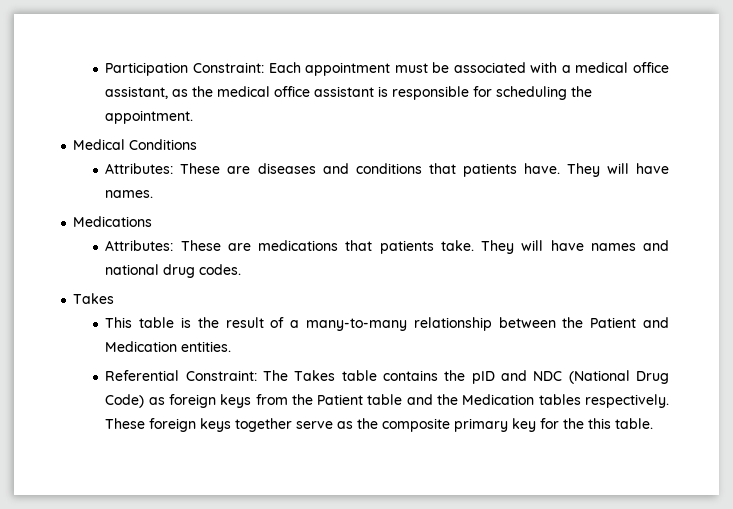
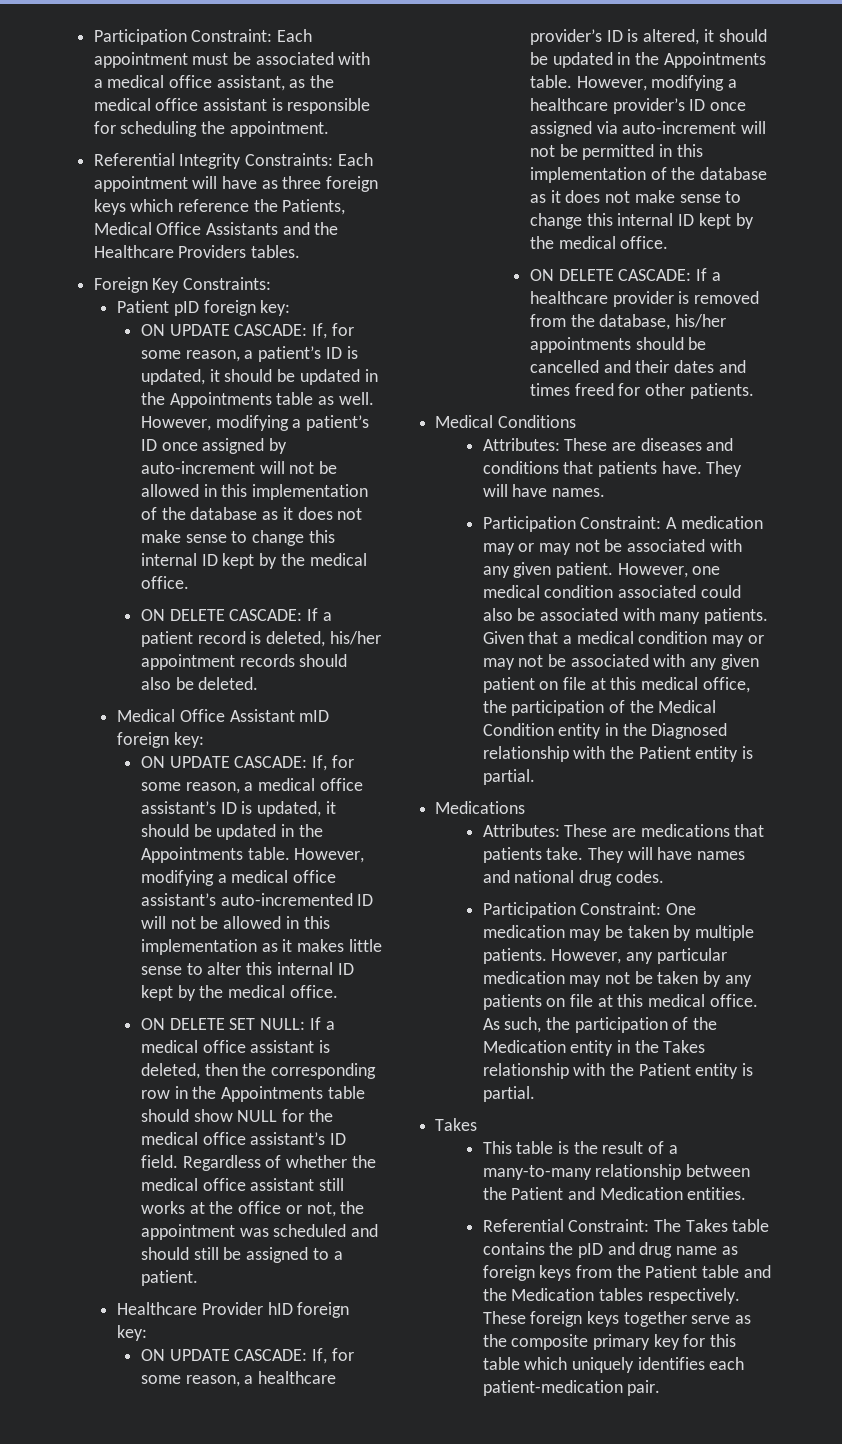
(194, 117) none -> [93,153,373,169] [93,176,379,192] [93,199,346,215] [93,222,339,235] [93,245,301,258] [93,277,272,293] [117,300,291,316] [140,323,354,339] [140,346,358,362] [140,369,378,385] [140,392,374,408] [140,415,370,431] [140,438,288,454] [140,461,338,474] [140,484,369,500] [140,507,363,520] [140,530,335,546] [140,553,367,569] [140,576,189,589] [140,608,332,621] [140,631,381,647] [140,654,348,670] [140,677,259,690] [117,709,330,722] [117,732,204,748] [140,755,354,771] [140,778,363,794] [140,801,336,817] [140,824,323,840] [140,847,365,863] [140,870,337,886] [140,893,374,906] [140,916,330,929] [140,939,382,955] [140,962,354,975] [140,985,338,1001] [140,1017,335,1030] [140,1040,331,1053] [140,1063,377,1079] [140,1086,365,1102] [140,1109,333,1122] [140,1132,347,1145] [140,1155,376,1171] [140,1178,345,1191] [140,1201,365,1217] [140,1224,379,1240] [140,1247,343,1263] [140,1270,198,1286] [117,1302,350,1318] [117,1325,148,1341] [140,1348,354,1364] [140,1371,337,1387] [529,29,767,45] [529,52,766,68] [529,75,738,91] [529,98,747,114] [529,121,767,137] [529,144,703,160] [529,167,768,183] [529,190,742,203] [529,213,754,229] [529,236,669,249] [529,268,721,281] [529,291,760,307] [529,314,727,330] [529,337,707,353] [529,360,746,373] [529,383,754,399] // Referential Integrity Constraints: Each appointment will have as three foreign keys which reference the Patients, Medical Office Assistants and the Healthcare Providers tables. // Foreign Key Constraints: // Patient pID foreign key: // ON UPDATE CASCADE: If, for some reason, a patient’s ID is updated, it should be updated in the Appointments table as well. However, modifying a patient’s ID once assigned by auto-increment will not be allowed in this implementation of the database as it does not make sense to change this internal ID kept by the medical office. // ON DELETE CASCADE: If a patient record is deleted, his/her appointment records should also be deleted. // Medical Office Assistant mID foreign key: // ON UPDATE CASCADE: If, for some reason, a medical office assistant’s ID is updated, it should be updated in the Appointments table. However, modifying a medical office assistant’s auto-incremented ID will not be allowed in this implementation as it makes little sense to alter this internal ID kept by the medical office. // ON DELETE SET NULL: If a medical office assistant is deleted, then the corresponding row in the Appointments table should show NULL for the medical office assistant’s ID field. Regardless of whether the medical office assistant still works at the office or not, the appointment was scheduled and should still be assigned to a patient. // Healthcare Provider hID foreign key: // ON UPDATE CASCADE: If, for some reason, a healthcare provider’s ID is altered, it should be updated in the Appointments table. However, modifying a healthcare provider’s ID once assigned via auto-increment will not be permitted in this implementation of the database as it does not make sense to change this internal ID kept by the medical office. // ON DELETE CASCADE: If a healthcare provider is removed from the database, his/her appointments should be cancelled and their dates and times freed for other patients.
(154, 194) none -> [482,516,763,532] [482,539,742,555] [482,562,721,578] [482,585,741,598] [482,608,769,624] [482,631,764,647] [482,654,759,670] [482,677,750,693] [482,700,717,716] [482,723,728,739] [482,746,754,762] [482,769,535,785] // Participation Constraint: A medication may or may not be associated with any given patient. However, one medical condition associated could also be associated with many patients. Given that a medical condition may or may not be associated with any given patient on file at this medical office, the participation of the Medical Condition entity in the Diagnosed relationship with the Patient entity is partial.
(242, 269) none -> [482,902,697,918] [482,925,755,941] [482,948,727,964] [482,971,752,987] [482,994,758,1010] [482,1017,718,1033] [482,1040,706,1056] [482,1063,754,1079] [482,1086,535,1102] // Participation Constraint: One medication may be taken by multiple patients. However, any particular medication may not be taken by any patients on file at this medical office. As such, the participation of the Medication entity in the Takes relationship with the Patient entity is partial.
[533,370,669,384] [105,394,145,408] NDC (National Drug Code) -> [639,1242,718,1258] drug name
[563,418,654,429] the this table. -> [710,1334,737,1347] [482,1357,745,1373] [482,1380,661,1396] this table which uniquely identifies each patient-medication pair.

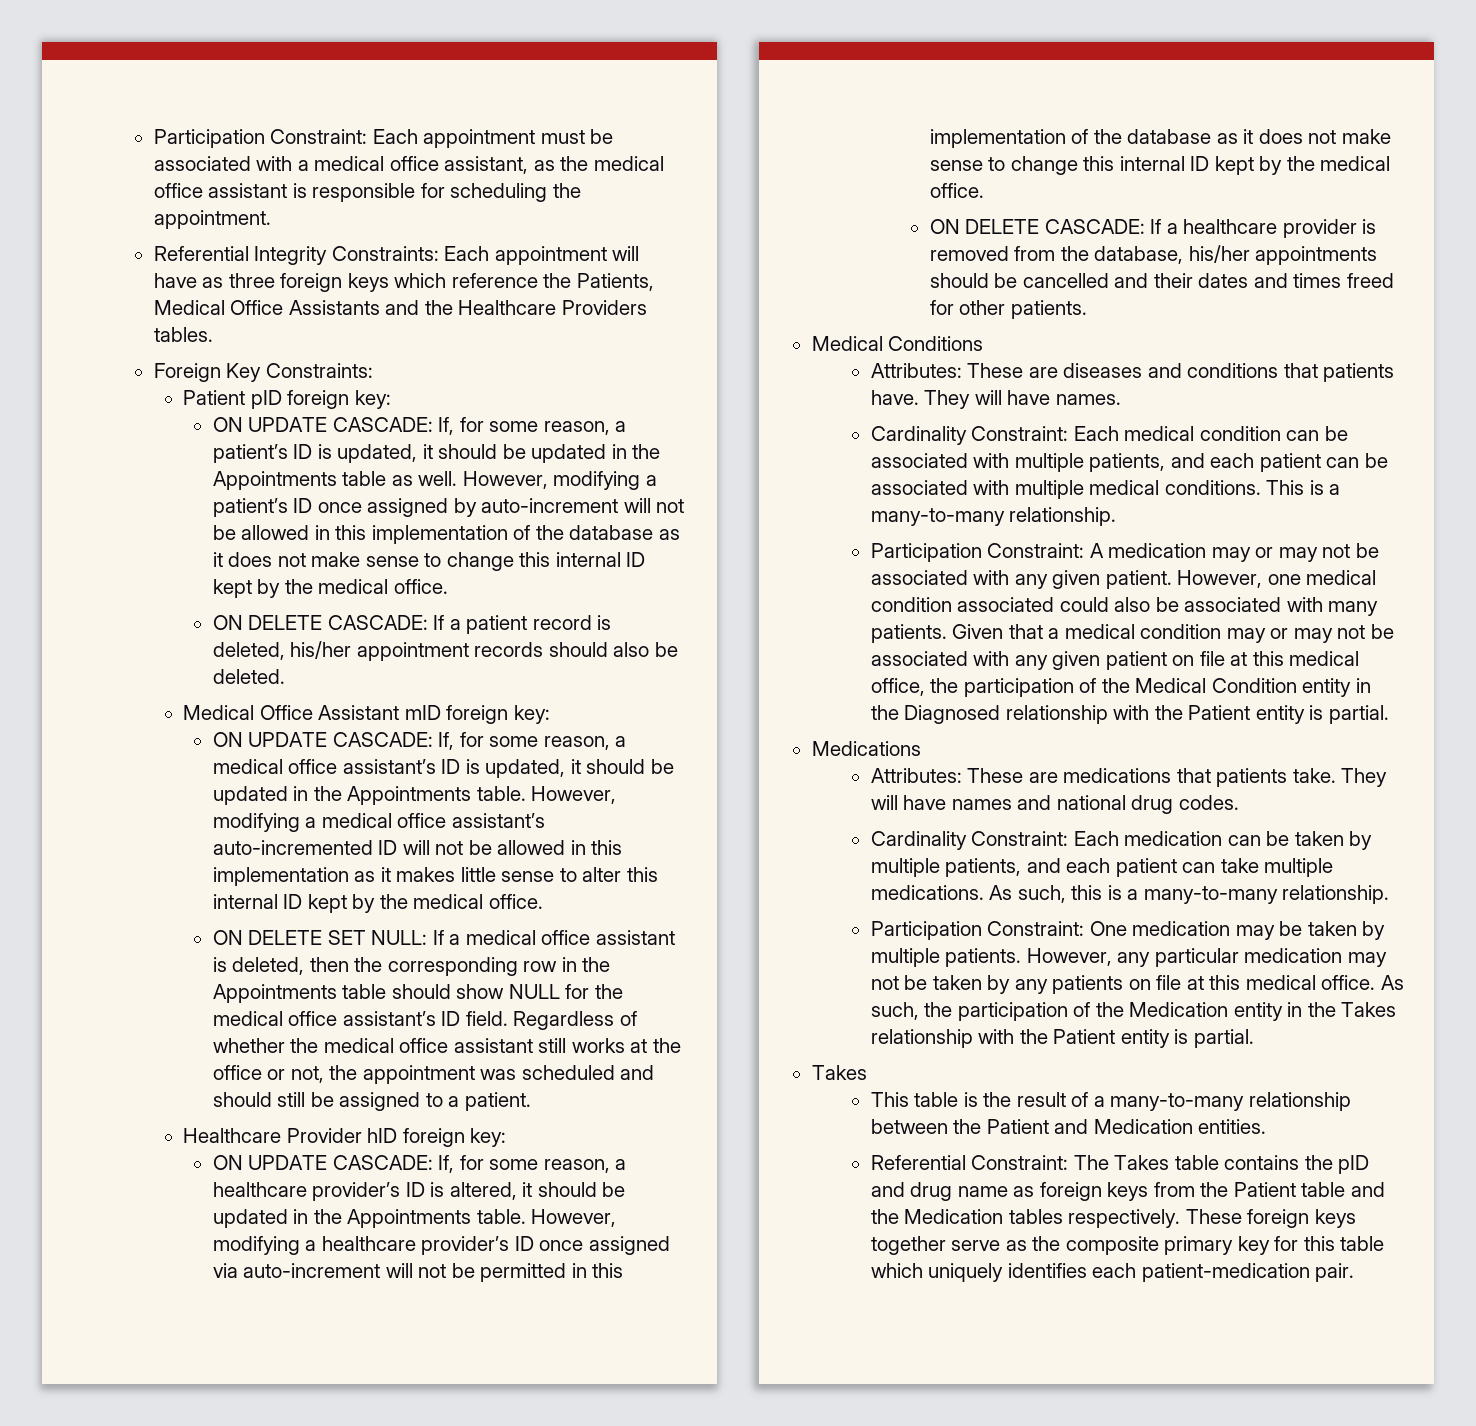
(606, 492) none -> [870,426,1348,445] [870,453,1388,472] [870,480,1341,499] [870,507,1117,526] // Cardinality Constraint: Each medical condition can be associated with multiple patients, and each patient can be associated with multiple medical conditions. This is a many-to-many relationship.
(664, 876) none -> [870,831,1373,850] [870,858,1334,877] [870,885,1390,904] // Cardinality Constraint: Each medication can be taken by multiple patients, and each patient can take multiple medications. As such, this is a many-to-many relationship.

